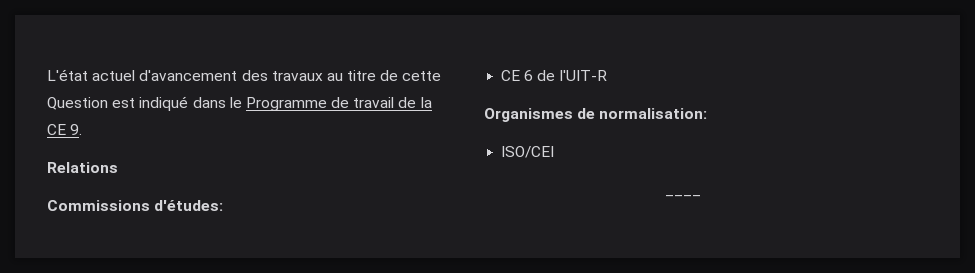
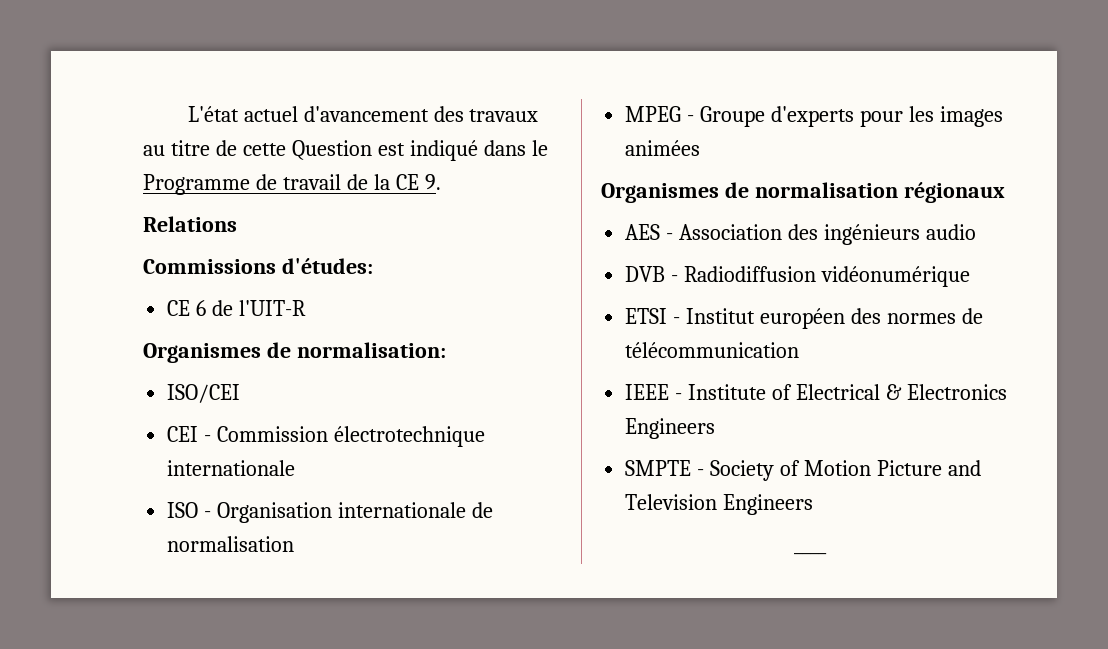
(555, 152) none -> [167,426,486,447] [167,460,296,476] [167,502,493,523] [167,536,295,552] [625,106,1003,127] [625,140,701,156] [601,182,1005,203] [625,224,976,245] [625,266,971,287] [625,308,983,329] [625,342,800,358] [625,384,1007,400] [625,418,716,439] [625,460,981,481] [625,494,814,515] // CEI - Commission électrotechnique internationale // ISO - Organisation internationale de normalisation // MPEG - Groupe d'experts pour les images animées // Organismes de normalisation régionaux // AES - Association des ingénieurs audio // DVB - Radiodiffusion vidéonumérique // ETSI - Institut européen des normes de télécommunication // IEEE - Institute of Electrical & Electronics Engineers // SMPTE - Society of Motion Picture and Television Engineers

